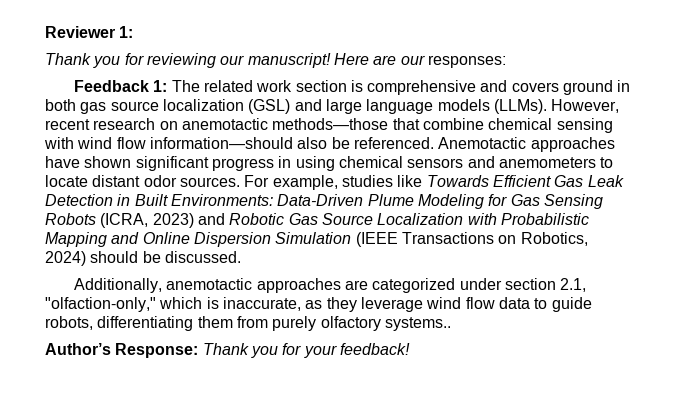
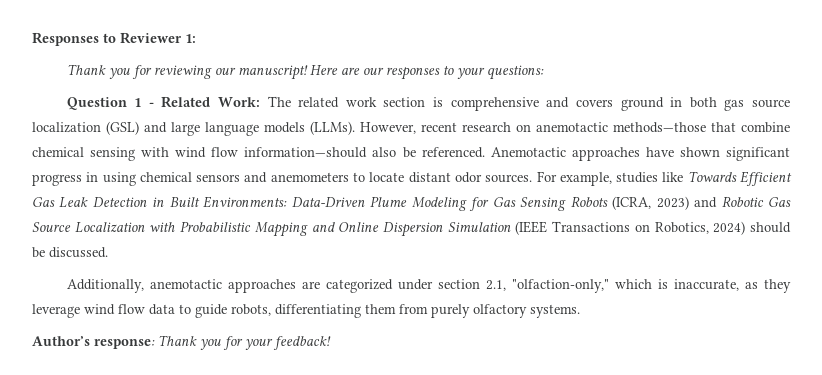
(45, 32) none -> [32,32,116,46] Responses to
[427,55,506,68] [73,80,168,92] responses: // Feedback 1: -> [385,65,544,80] [66,96,261,110] responses to your questions: // Question 1 - Related Work:
[384,317,451,331] systems.. -> [530,304,580,318] systems.
[115,343,199,358] Response: -> [94,339,155,349] response:

